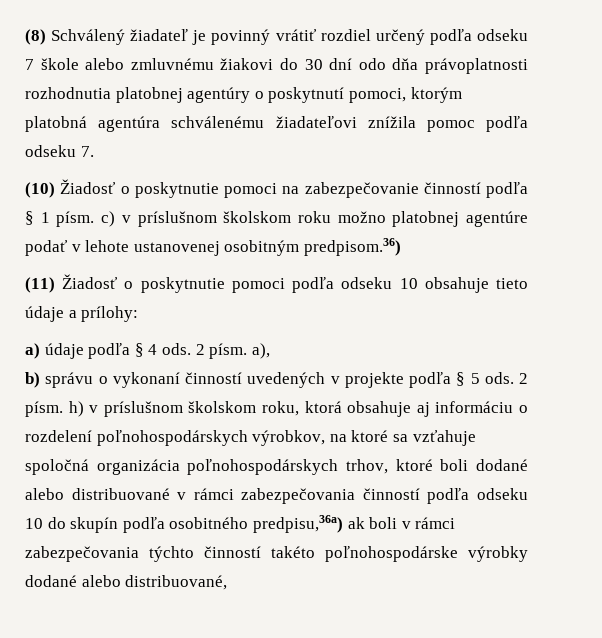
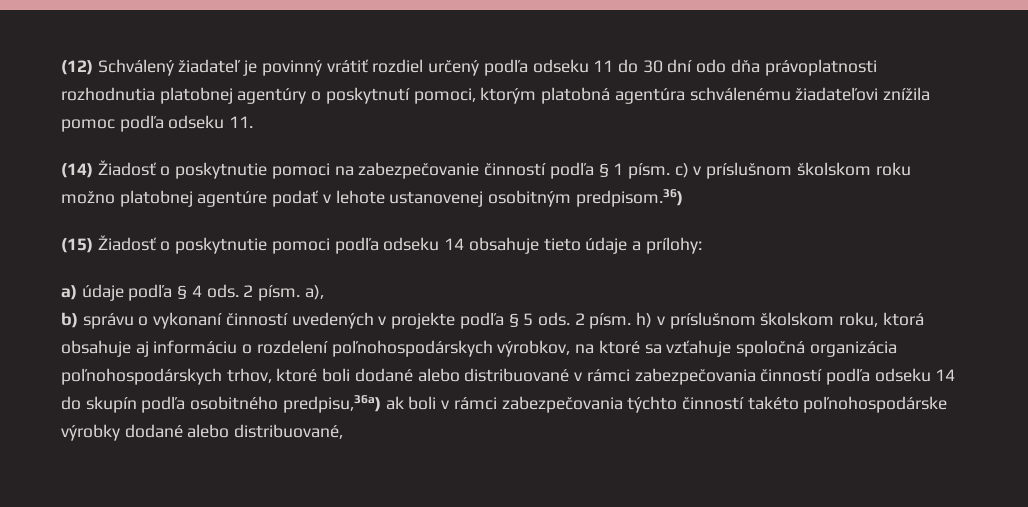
[25,29,46,45] (8) -> [61,60,93,75] (12)
[25,58,274,70] 7 škole alebo zmluvnému žiakovi -> [593,60,614,72] 11
[80,146,94,157] [25,182,55,198] 7. // (10) -> [229,116,254,128] [61,163,93,178] 11. // (14)
[25,277,55,293] (11) -> [61,238,93,253] (15)
[399,278,418,289] 10 -> [444,238,465,250] 14
[25,518,43,529] 10 -> [935,369,956,381] 14

